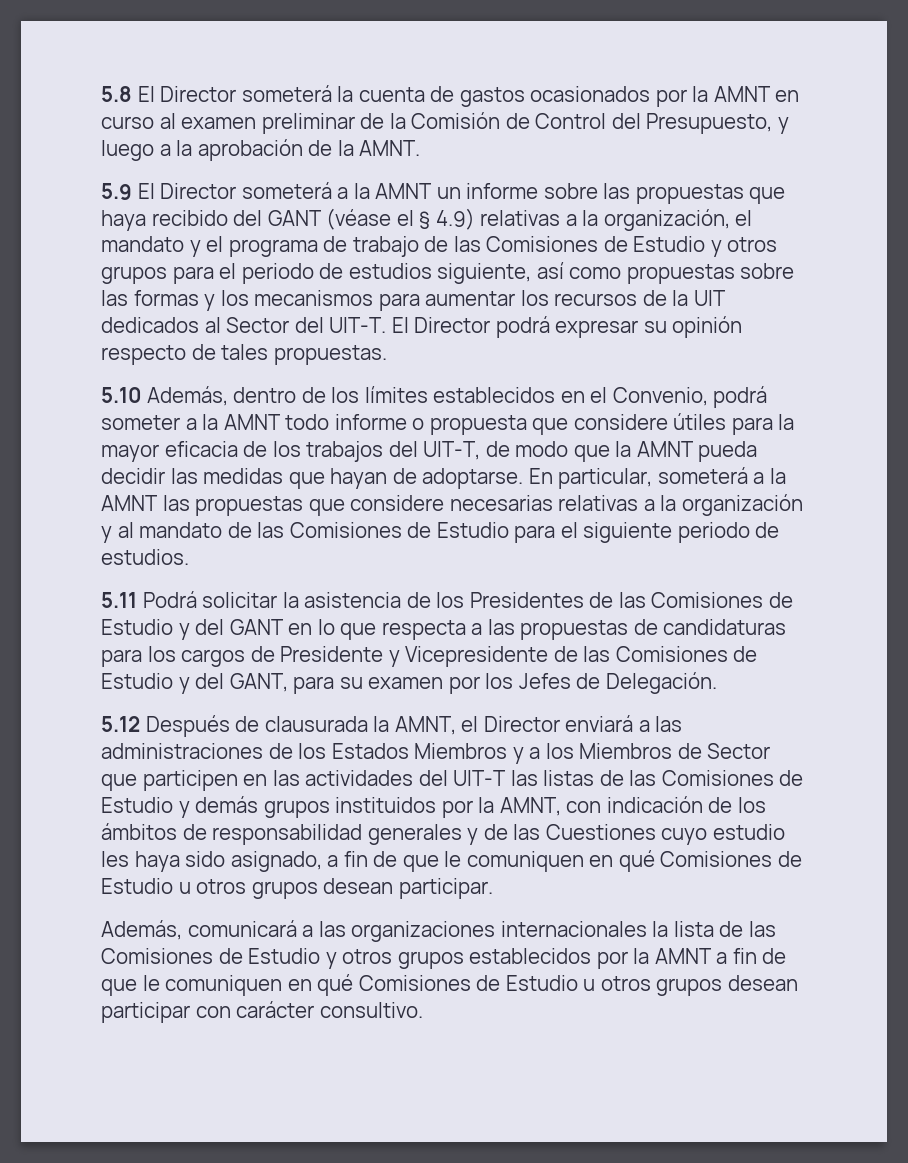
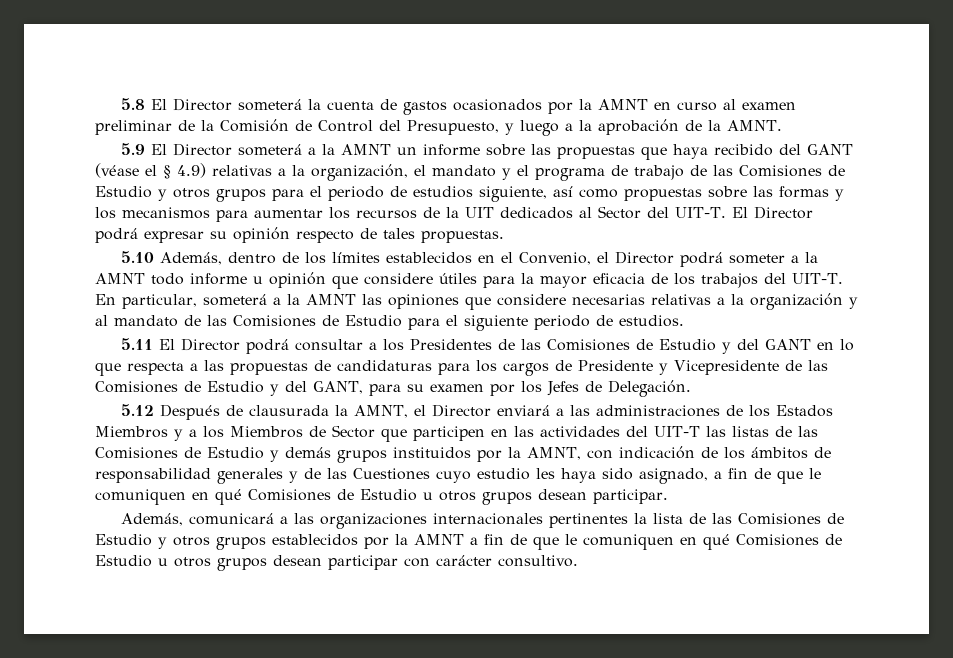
(708, 396) none -> [596,251,674,264] el Director
[412,415,527,435] o propuesta -> [253,272,326,288] u opinión
[423,441,758,462] [101,468,524,489] UIT-T, de modo que la AMNT pueda decidir las medidas que hayan de adoptarse. -> [792,273,843,284] UIT-T.
[195,496,304,516] propuestas -> [388,294,459,309] opiniones
[142,591,431,608] Podrá solicitar la asistencia de -> [158,338,377,354] El Director podrá consultar a
(647, 929) none -> [548,513,628,528] pertinentes

